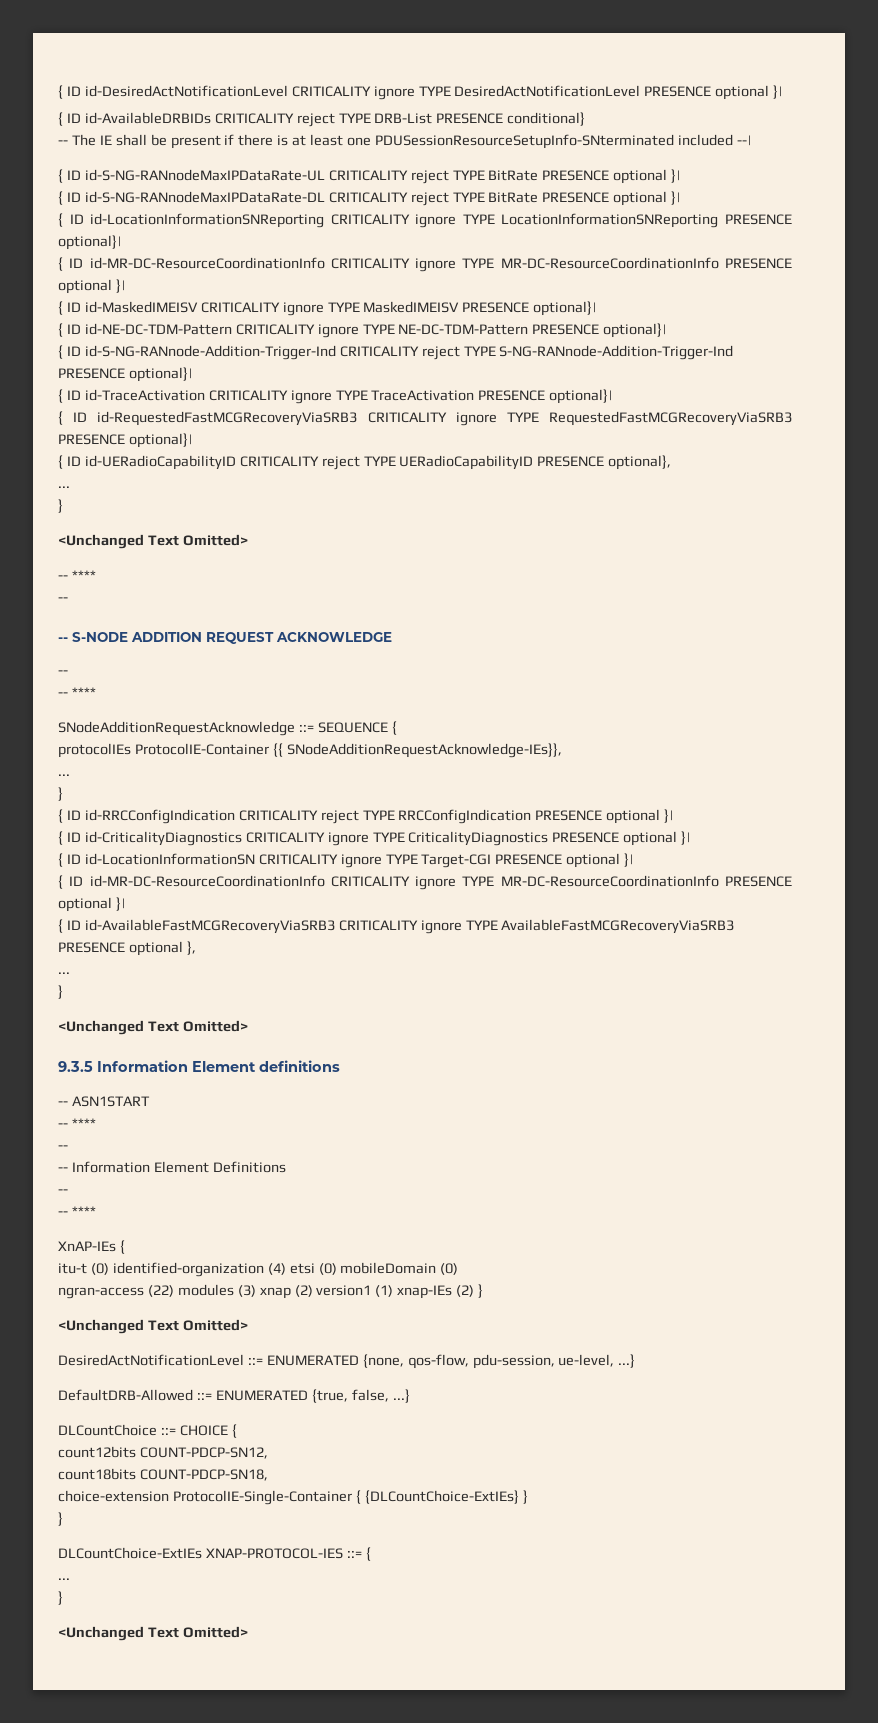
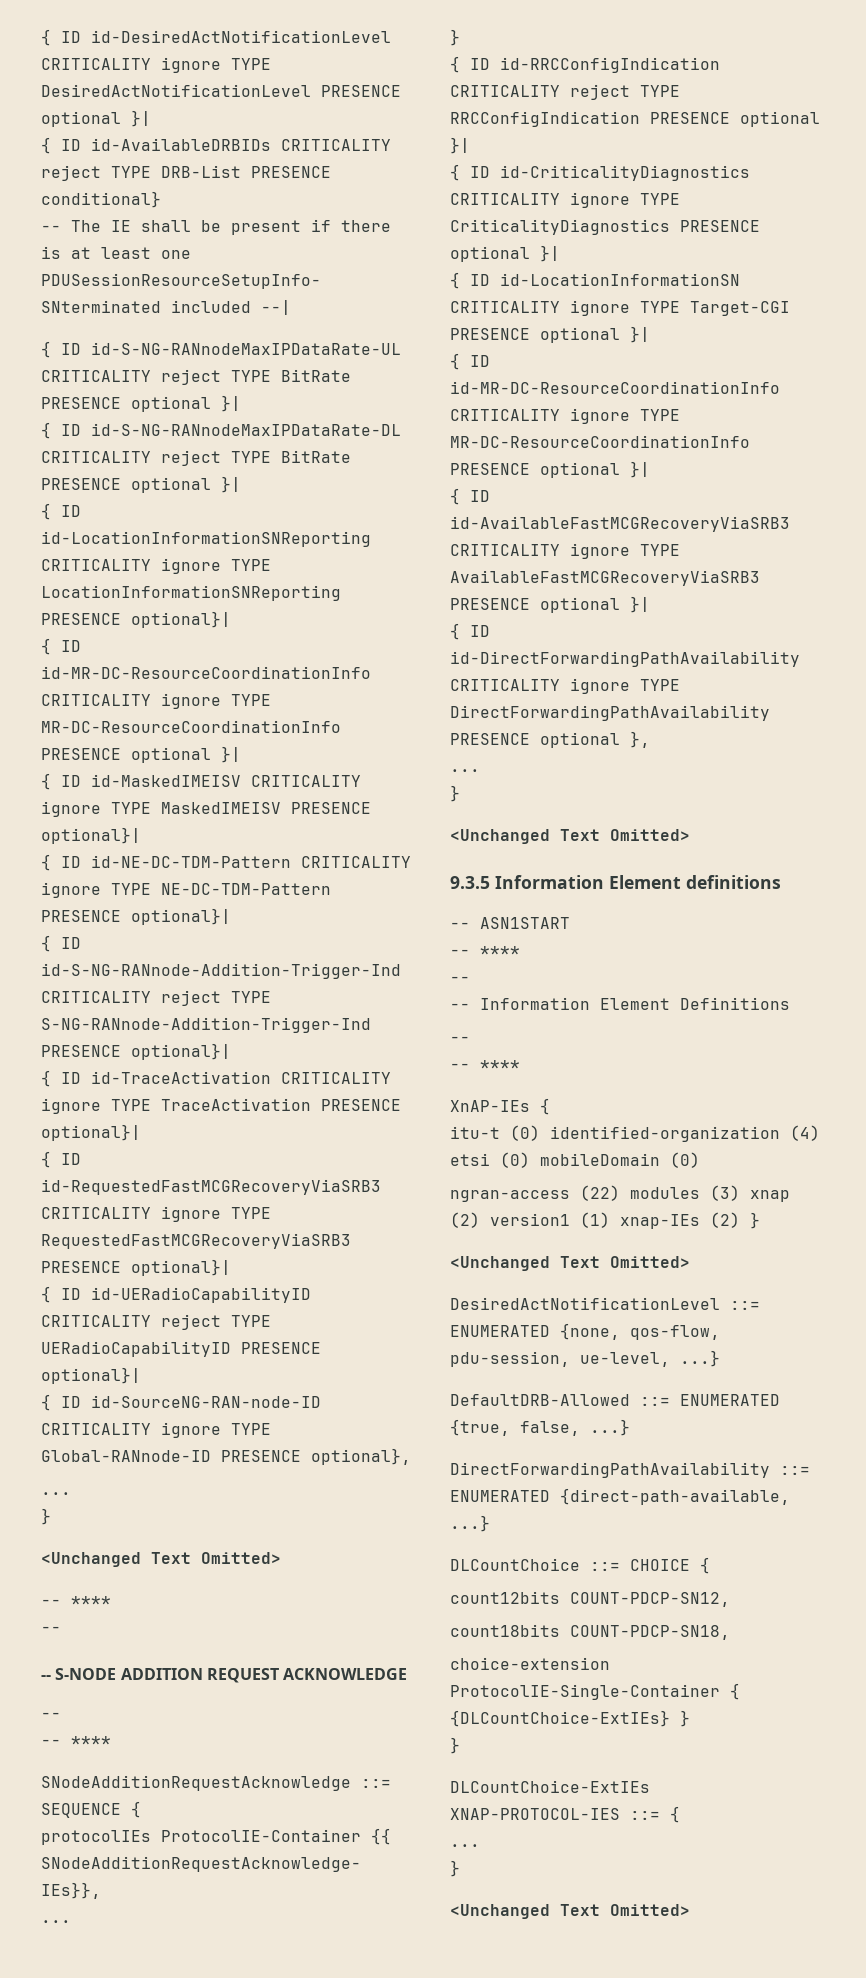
(605, 461) none -> [41,1367,141,1384] [41,1394,321,1411] [41,1422,271,1438] [41,1450,301,1462] optional}| // { ID id-SourceNG-RAN-node-ID CRITICALITY ignore TYPE Global-RANnode-ID PRESENCE
(183, 948) none -> [630,596,650,613] [450,623,490,640] [450,651,800,667] [450,678,680,694] [450,705,770,721] [450,732,620,748] }| // { ID id-DirectForwardingPathAvailability CRITICALITY ignore TYPE DirectForwardingPathAvailability PRESENCE optional
(410, 1396) none -> [450,1462,810,1478] [450,1488,790,1505] [450,1515,490,1532] // DirectForwardingPathAvailability ::= ENUMERATED {direct-path-available, ...}

